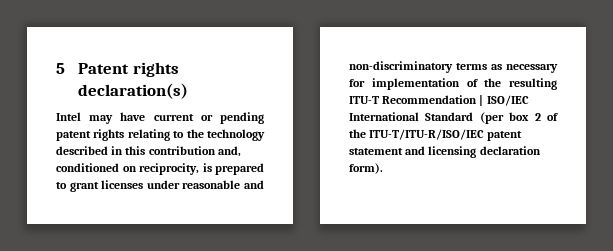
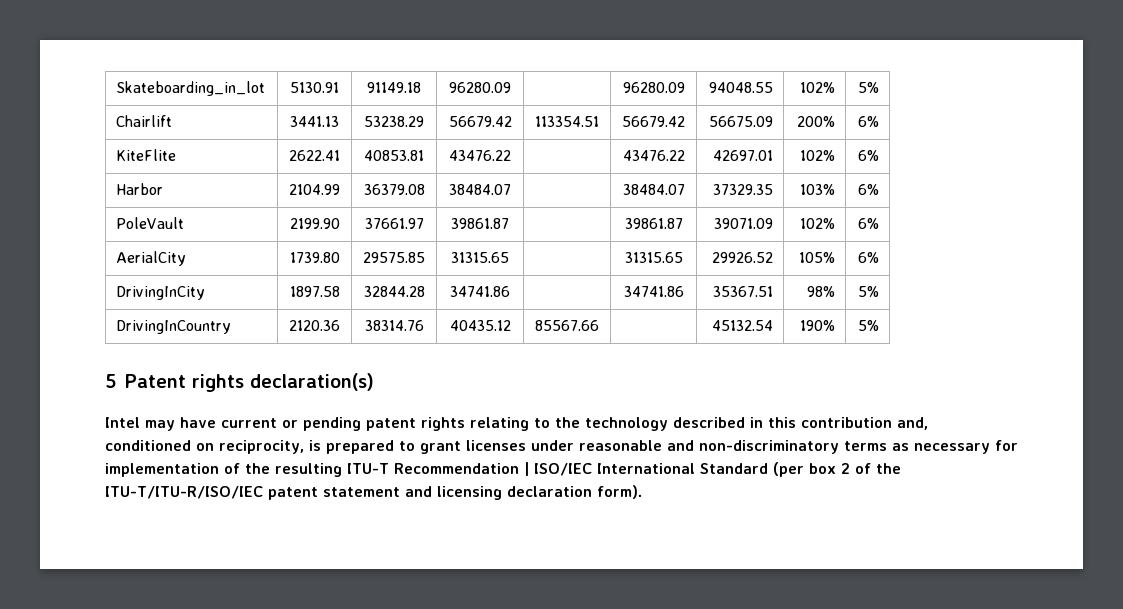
(56, 68) none -> [116,81,266,96] [290,82,339,93] [367,82,421,93] [449,82,511,93] [622,82,685,93] [708,82,773,93] [799,82,835,93] [857,82,879,93] [116,115,173,127] [290,116,339,127] [364,116,424,127] [448,116,512,127] [535,116,599,127] [622,116,685,127] [708,116,773,127] [796,116,835,127] [857,116,879,127] [116,149,177,161] [289,150,340,161] [364,150,424,161] [449,150,511,161] [622,150,685,161] [712,150,773,161] [799,150,835,161] [857,150,879,161] [116,183,164,195] [289,184,340,195] [363,184,425,195] [449,184,511,195] [622,184,685,195] [712,184,773,195] [799,184,835,195] [857,184,879,195] [116,217,185,229] [289,218,340,229] [364,218,424,229] [451,218,509,229] [624,218,683,229] [713,218,773,229] [799,218,835,229] [857,218,879,229] [116,251,187,266] [289,252,340,263] [363,252,425,263] [451,252,509,263] [624,252,683,263] [711,252,773,263] [798,252,835,263] [857,252,879,263] [116,286,206,300] [289,286,340,297] [363,286,425,297] [450,286,510,297] [623,286,684,297] [712,286,773,297] [806,286,835,297] [857,286,879,297] [116,320,232,334] [289,320,340,331] [364,320,424,331] [449,320,511,331] [535,320,599,331] [711,320,773,331] [799,320,835,331] [857,320,879,331] Skateboarding_in_lot | 5130.91 | 91149.18 | 96280.09 | | 96280.09 | 94048.55 | 102% | 5% // Chairlift | 3441.13 | 53238.29 | 56679.42 | 113354.51 | 56679.42 | 56675.09 | 200% | 6% // KiteFlite | 2622.41 | 40853.81 | 43476.22 | | 43476.22 | 42697.01 | 102% | 6% // Harbor | 2104.99 | 36379.08 | 38484.07 | | 38484.07 | 37329.35 | 103% | 6% // PoleVault | 2199.90 | 37661.97 | 39861.87 | | 39861.87 | 39071.09 | 102% | 6% // AerialCity | 1739.80 | 29575.85 | 31315.65 | | 31315.65 | 29926.52 | 105% | 6% // DrivingInCity | 1897.58 | 32844.28 | 34741.86 | | 34741.86 | 35367.51 | 98% | 5% // DrivingInCountry | 2120.36 | 38314.76 | 40435.12 | 85567.66 | | 45132.54 | 190% | 5% //

